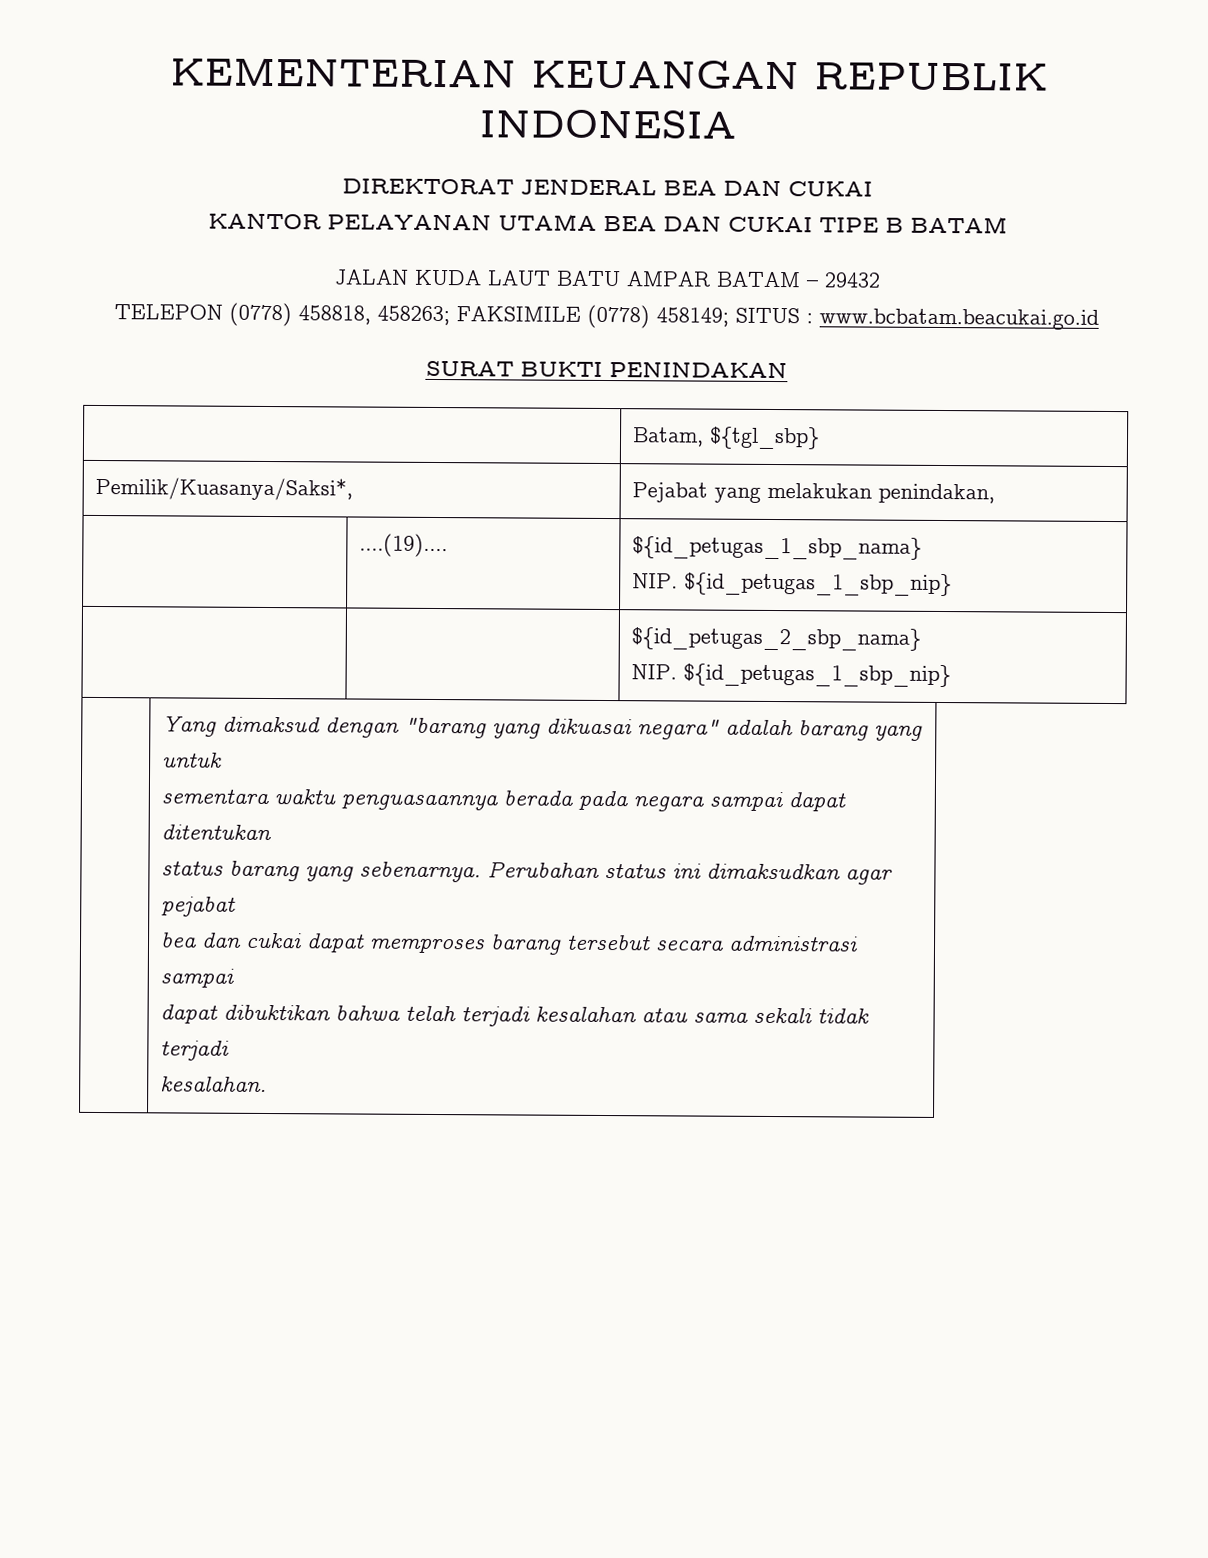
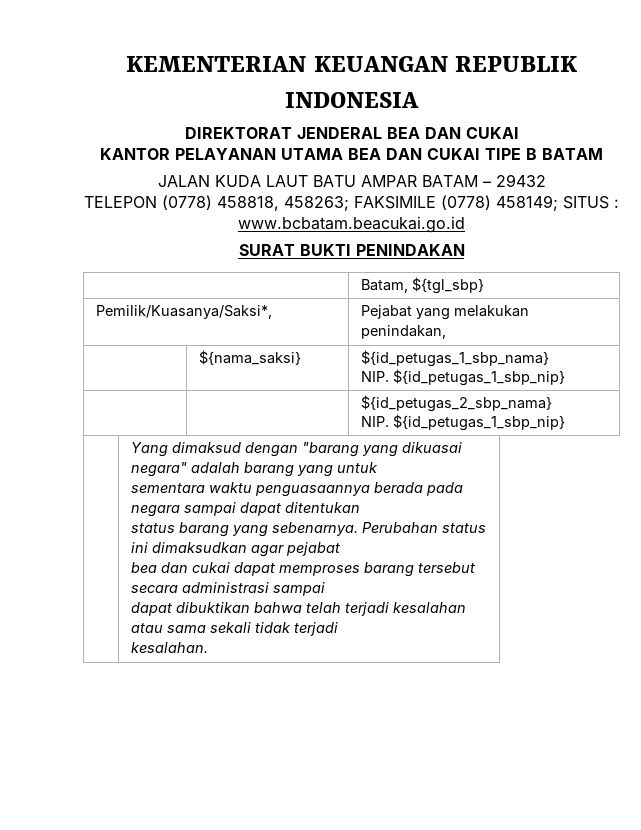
[359,533,449,558] ....(19).... -> [198,350,301,365] ${nama_saksi}

